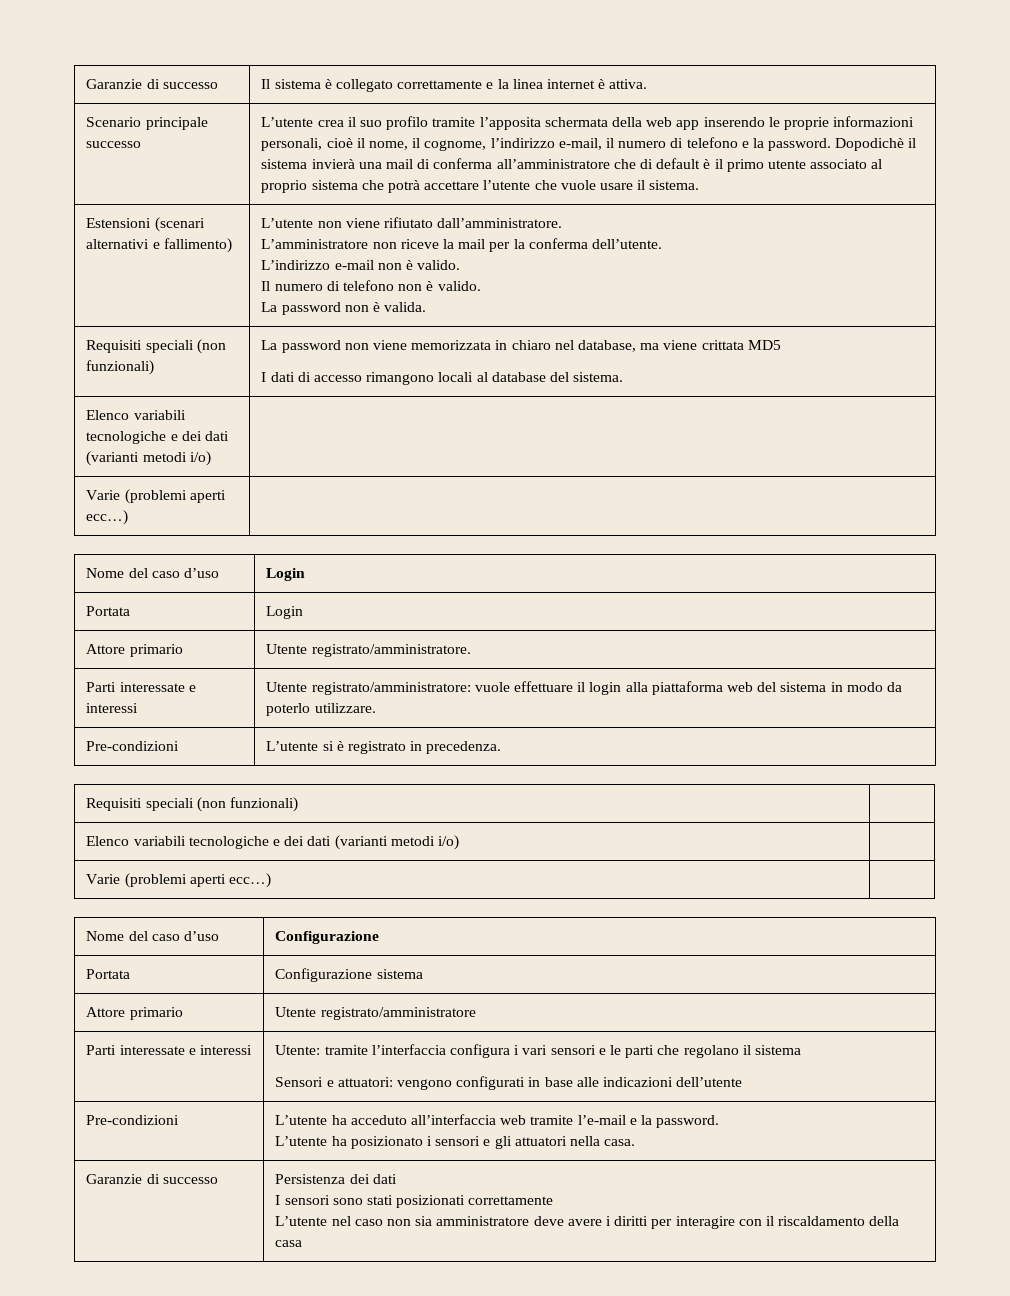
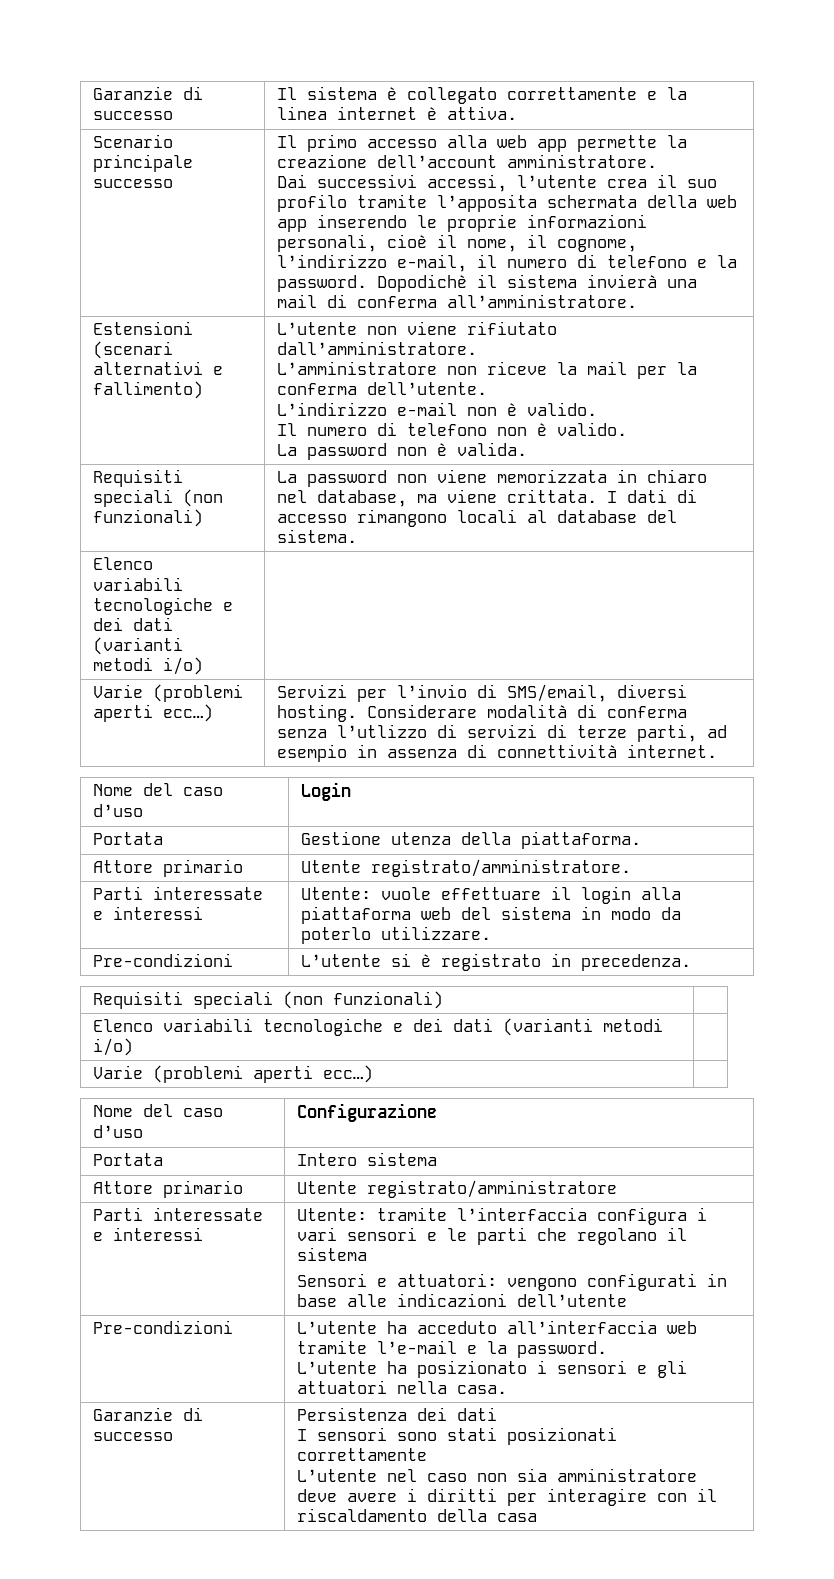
[261,117,314,127] L’utente -> [277,134,688,152] [277,154,658,168] [277,174,598,192] Il primo accesso alla web app permette la creazione dell’account amministratore. // Dai successivi accessi, l’utente
[496,158,883,172] [261,180,700,193] all’amministratore che di default è il primo utente associato al proprio sistema che potrà accettare l’utente che vuole usare il sistema. -> [447,294,638,308] all’amministratore.
[701,340,781,350] crittata MD5 // -> [507,489,598,503] crittata.
(129, 517) none -> [277,684,688,702] [277,704,688,722] [277,724,728,742] [277,744,718,762] Servizi per l’invio di SMS/email, diversi hosting. Considerare modalità di conferma senza l’utlizzo di servizi di terze parti, ad esempio in assenza di connettività internet.
[266,606,304,619] Login -> [301,831,642,849] Gestione utenza della piattaforma.
[266,682,471,695] Utente registrato/amministratore: -> [301,887,372,900] Utente:
[275,968,373,982] Configurazione -> [297,1153,358,1166] Intero

